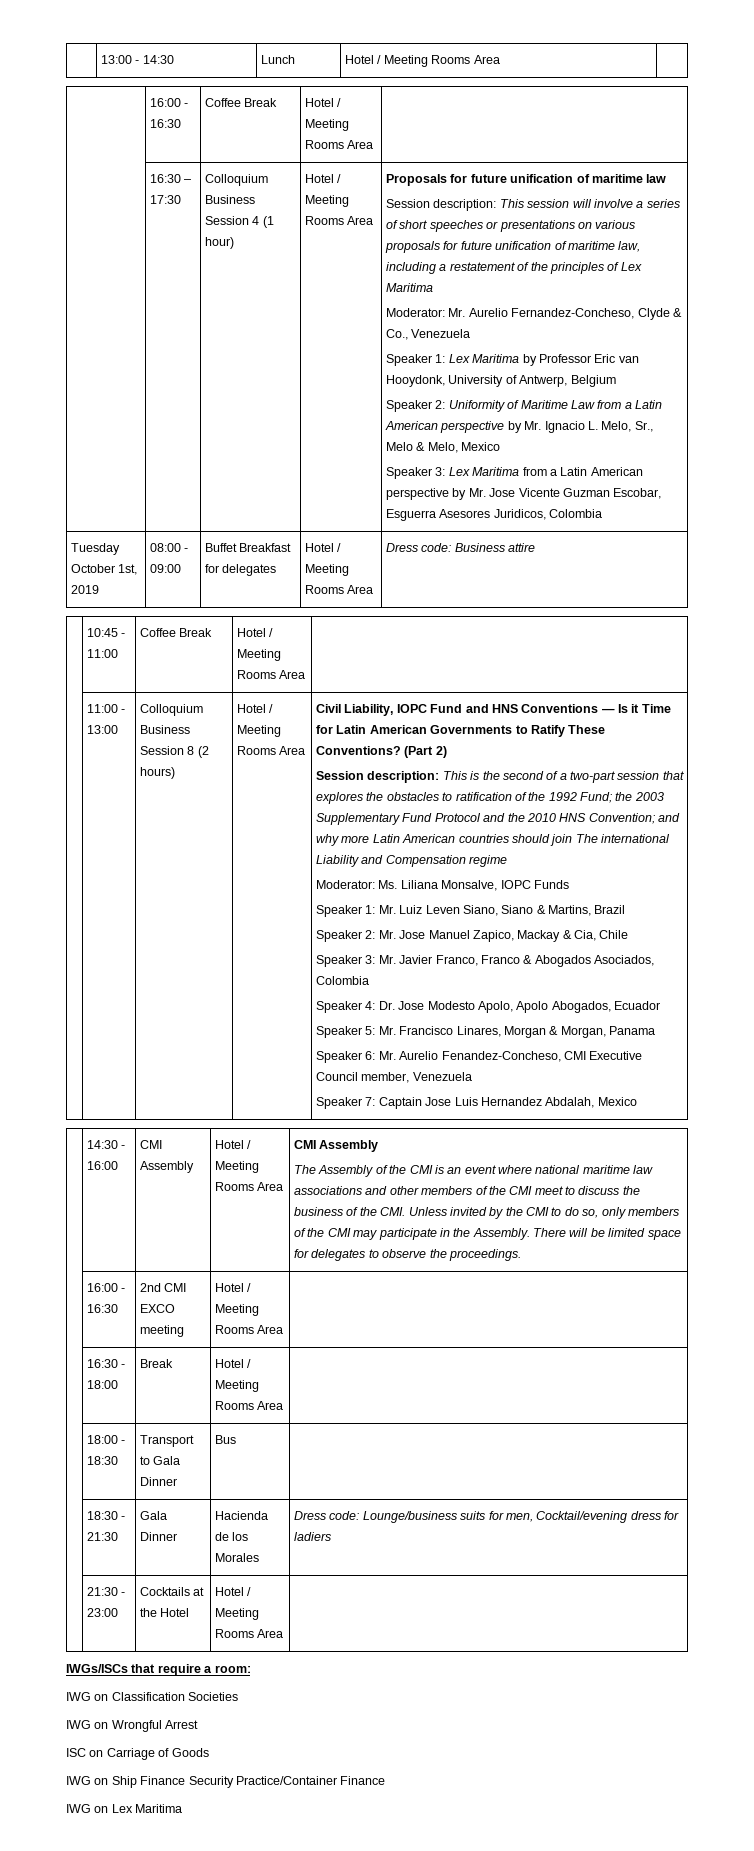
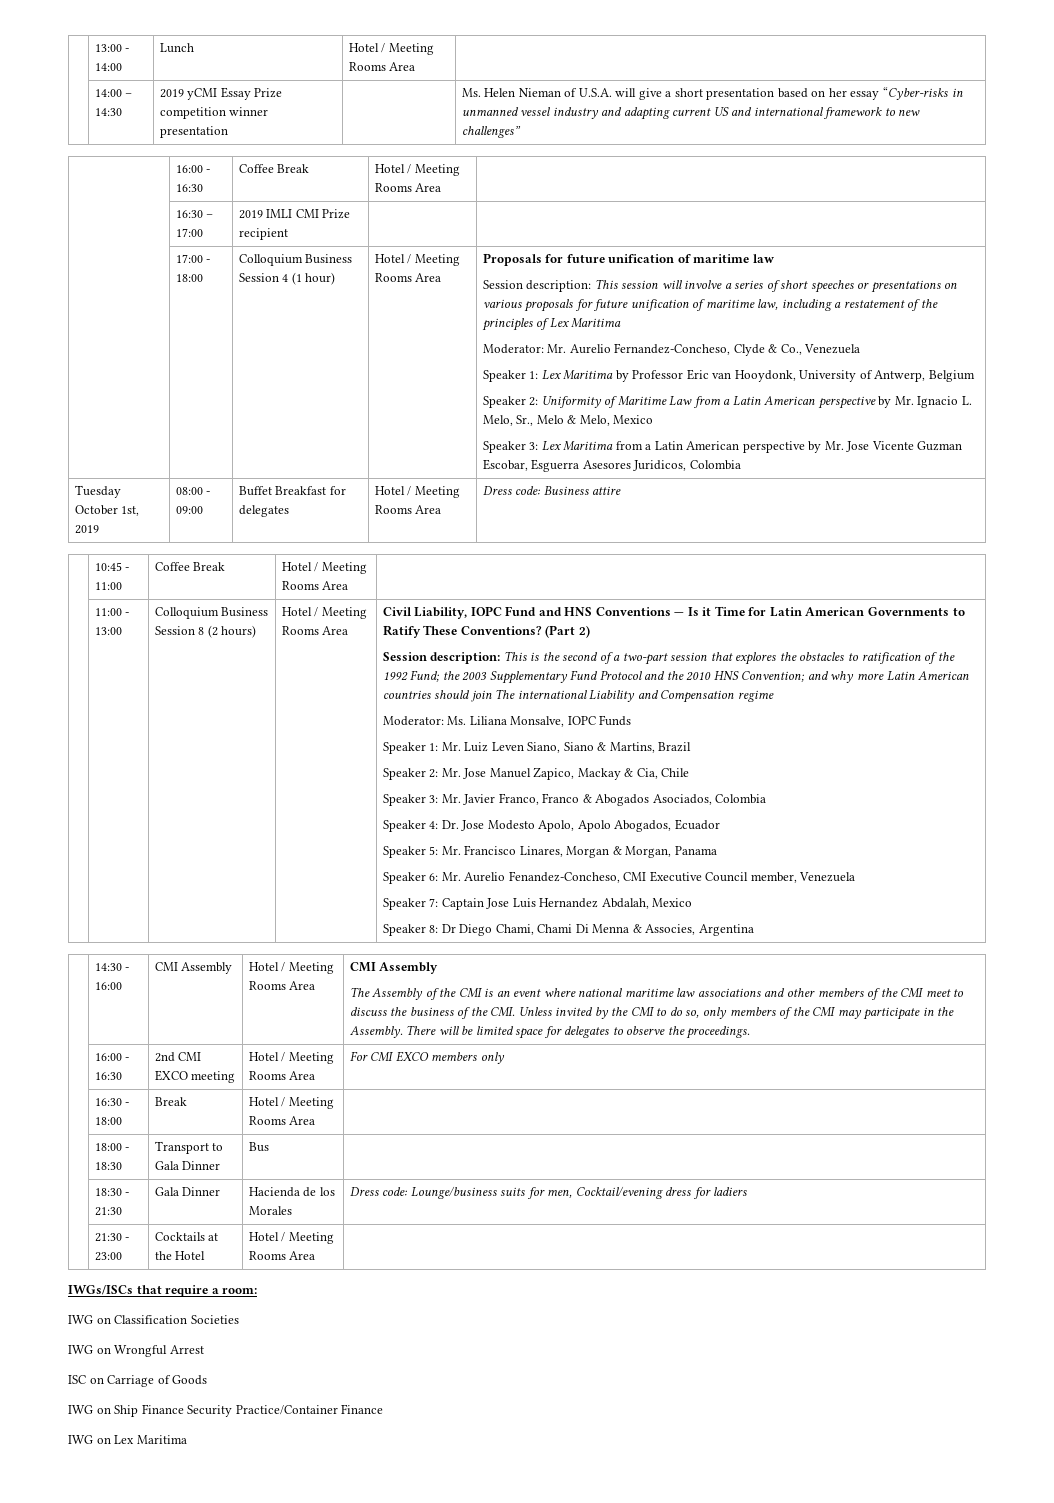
[142,55,174,64] 14:30 -> [94,63,122,71] 14:00
(500, 59) none -> [94,89,133,97] [94,108,122,116] [159,87,283,100] [159,107,269,119] [159,126,228,138] [461,87,963,100] [461,107,921,120] [461,126,521,138] // | 14:00 – 14:30 | 2019 yCMI Essay Prize competition winner presentation | | Ms. Helen Nieman of U.S.A. will give a short presentation based on her essay “Cyber-risks in unmanned vessel industry and adapting current US and international framework to new challenges”
[150,195,182,204] 17:30 -> [175,228,203,237] [238,209,351,219] [238,228,288,240] [175,254,211,263] [175,274,203,282] 17:00 | 2019 IMLI CMI Prize recipient | | // | 17:00 - 18:00
(637, 1101) none -> [382,924,754,936] // Speaker 8: Dr Diego Chami, Chami Di Menna & Associes, Argentina
(284, 1329) none -> [349,1051,505,1064] For CMI EXCO members only

